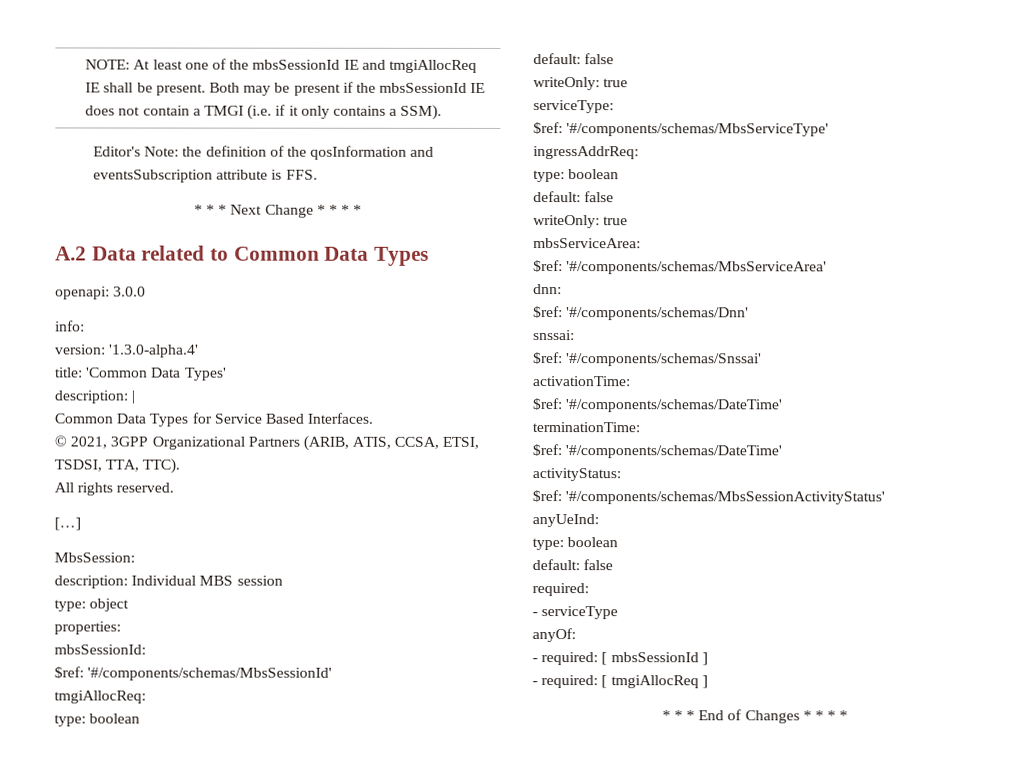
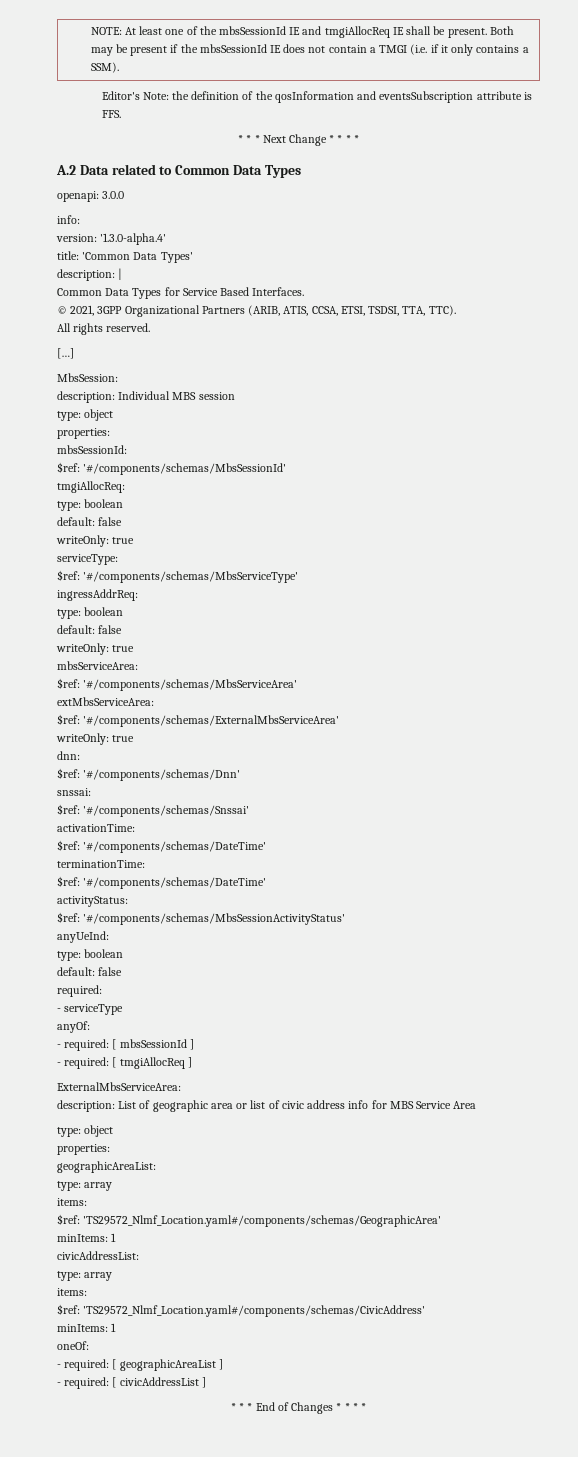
(828, 268) none -> [57,697,154,706] [57,714,340,727] [56,733,135,745] // extMbsServiceArea: // $ref: '#/components/schemas/ExternalMbsServiceArea' // writeOnly: true
(708, 682) none -> [57,1082,181,1091] [57,1100,477,1112] [57,1125,114,1137] [57,1144,110,1155] [57,1161,156,1173] [57,1181,113,1191] [57,1198,87,1206] [57,1214,442,1227] [57,1233,117,1242] [57,1251,139,1260] [57,1271,113,1281] [57,1288,87,1296] [57,1304,426,1317] [57,1323,117,1332] [57,1341,89,1350] [57,1359,223,1371] [57,1377,206,1389] // ExternalMbsServiceArea: // description: List of geographic area or list of civic address info for MBS Service Area // type: object // properties: // geographicAreaList: // type: array // items: // $ref: 'TS29572_Nlmf_Location.yaml#/components/schemas/GeographicArea' // minItems: 1 // civicAddressList: // type: array // items: // $ref: 'TS29572_Nlmf_Location.yaml#/components/schemas/CivicAddress' // minItems: 1 // oneOf: // - required: [ geographicAreaList ] // - required: [ civicAddressList ]

